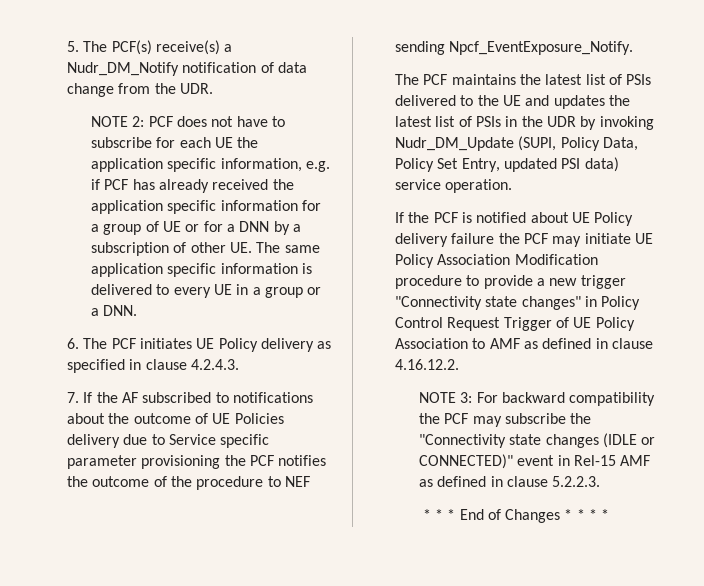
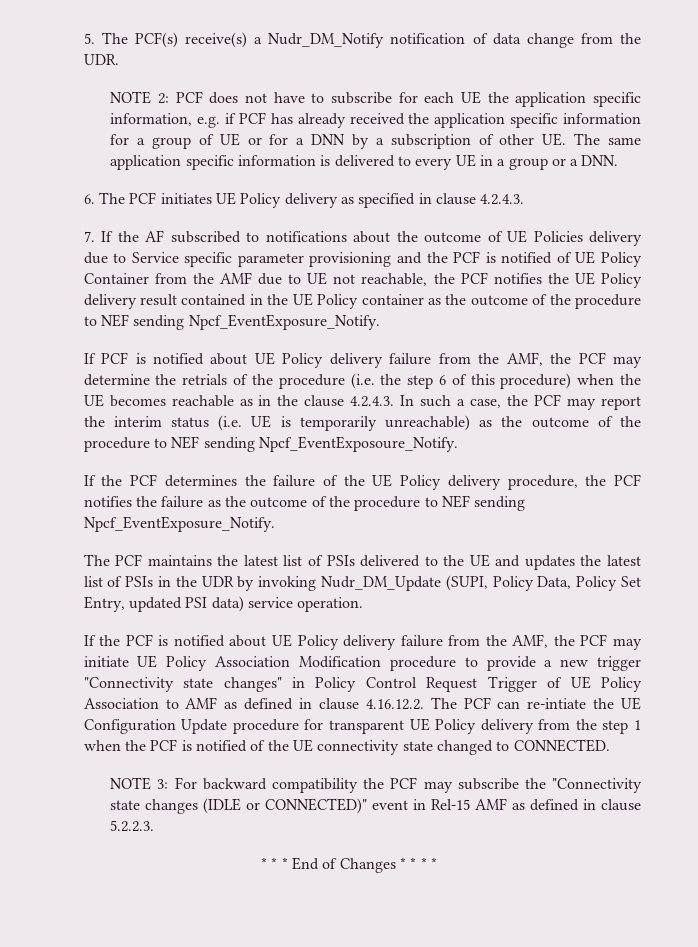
[224,455,327,466] the PCF notifies -> [397,251,642,267] [83,272,643,288] [83,293,642,309] [83,314,380,330] [83,352,642,368] [83,373,641,389] [83,394,641,410] [83,415,641,431] [83,436,458,452] [83,474,642,490] [83,496,221,508] and the PCF is notified of UE Policy Container from the AMF due to UE not reachable, the PCF notifies the UE Policy delivery result contained in the UE Policy container as the outcome of the procedure to NEF sending Npcf_EventExposure_Notify. // If PCF is notified about UE Policy delivery failure from the AMF, the PCF may determine the retrials of the procedure (i.e. the step 6 of this procedure) when the UE becomes reachable as in the clause 4.2.4.3. In such a case, the PCF may report the interim status (i.e. UE is temporarily unreachable) as the outcome of the procedure to NEF sending Npcf_EventExposoure_Notify. // If the PCF determines the failure of the UE Policy delivery procedure, the PCF notifies the failure as
(495, 238) none -> [448,634,549,648] from the AMF,
(460, 364) none -> [430,697,641,710] [83,718,642,734] [83,739,610,755] The PCF can re-intiate the UE Configuration Update procedure for transparent UE Policy delivery from the step 1 when the PCF is notified of the UE connectivity state changed to CONNECTED.

